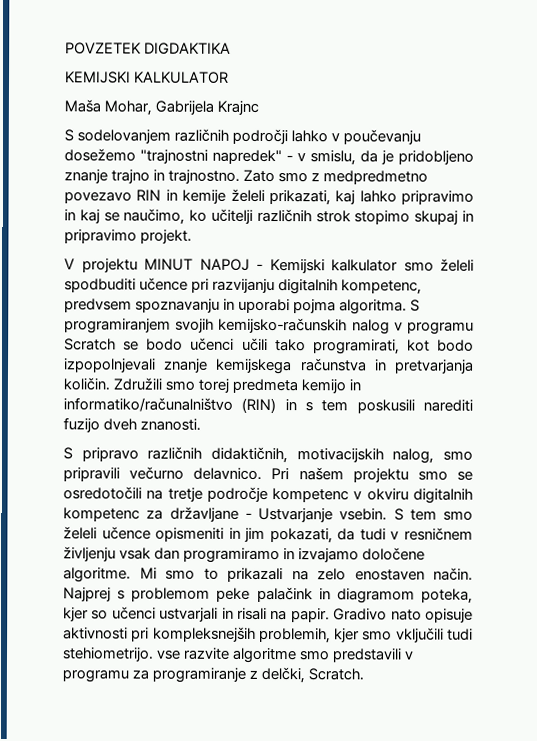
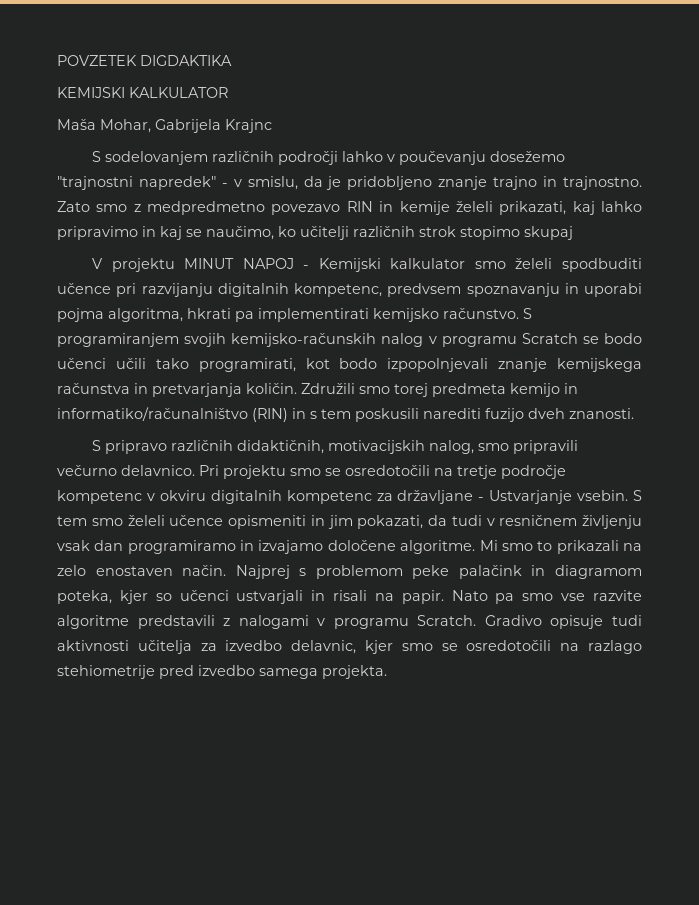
[462,210,475,222] [64,229,193,244] in pripravimo projekt. -> (573, 233) none
[339,299,408,315] algoritma. -> [108,308,519,322] algoritma, hkrati pa implementirati kemijsko računstvo.
[298,467,344,481] našem -> (219, 470) none
[333,608,473,623] [63,626,473,644] [62,647,415,664] [62,666,365,684] Gradivo nato opisuje aktivnosti pri kompleksnejših problemih, kjer smo vključili tudi stehiometrijo. vse razvite algoritme smo predstavili v programu za programiranje z delčki, Scratch. -> [451,590,642,604] [57,615,642,629] [57,640,642,654] [57,665,387,679] Nato pa smo vse razvite algoritme predstavili z nalogami v programu Scratch. Gradivo opisuje tudi aktivnosti učitelja za izvedbo delavnic, kjer smo se osredotočili na razlago stehiometrije pred izvedbo samega projekta.

